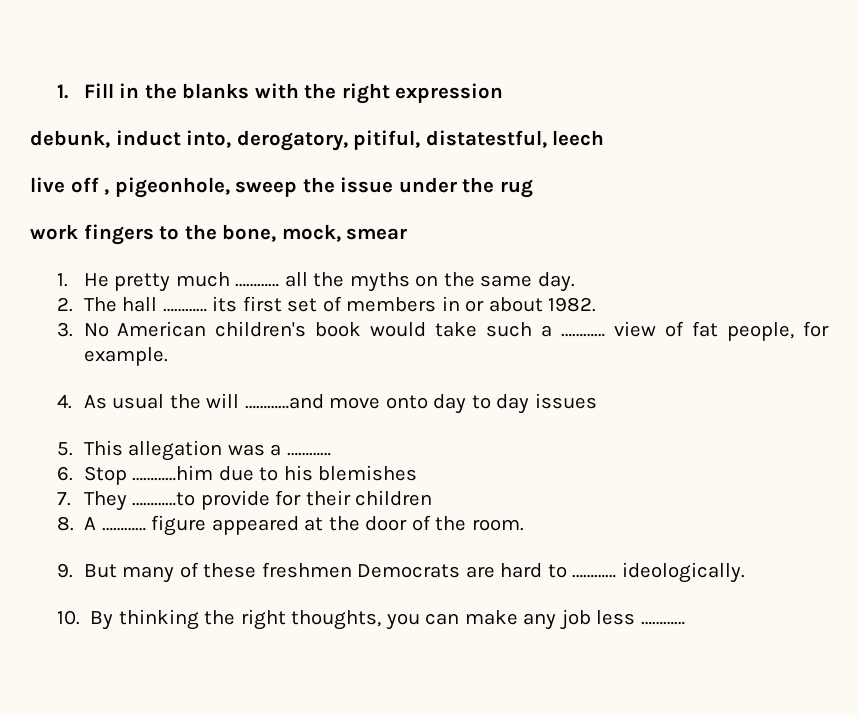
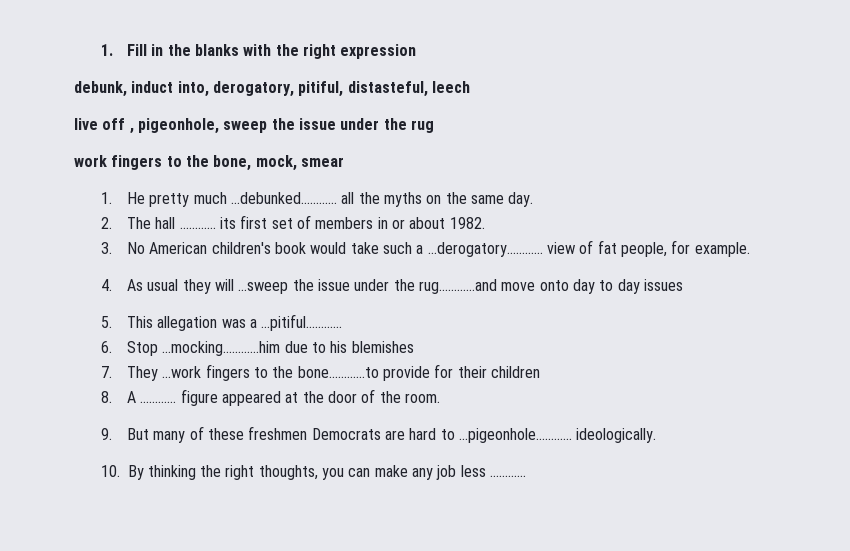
[425,130,547,148] distatestful, -> [347,81,428,97] distasteful,
[235,283,280,287] ………… -> [231,192,338,204] …debunked…………
[561,333,606,337] ………… -> [427,242,543,257] …derogatory…………
[169,393,324,409] the will …………and -> [182,279,497,294] they will …sweep the issue under the rug…………and
[286,452,331,456] ………… -> [261,314,343,331] …pitiful…………
[132,465,214,481] …………him -> [162,341,281,356] …mocking…………him
[132,492,196,506] …………to -> [162,364,379,381] …work fingers to the bone…………to
[572,574,617,578] ………… -> [458,428,572,443] …pigeonhole…………

